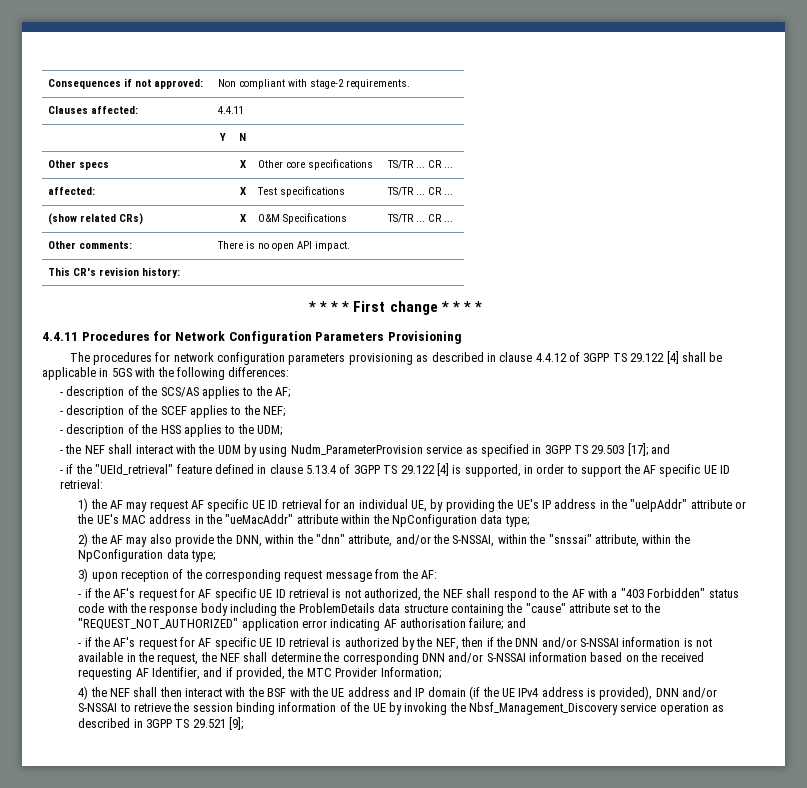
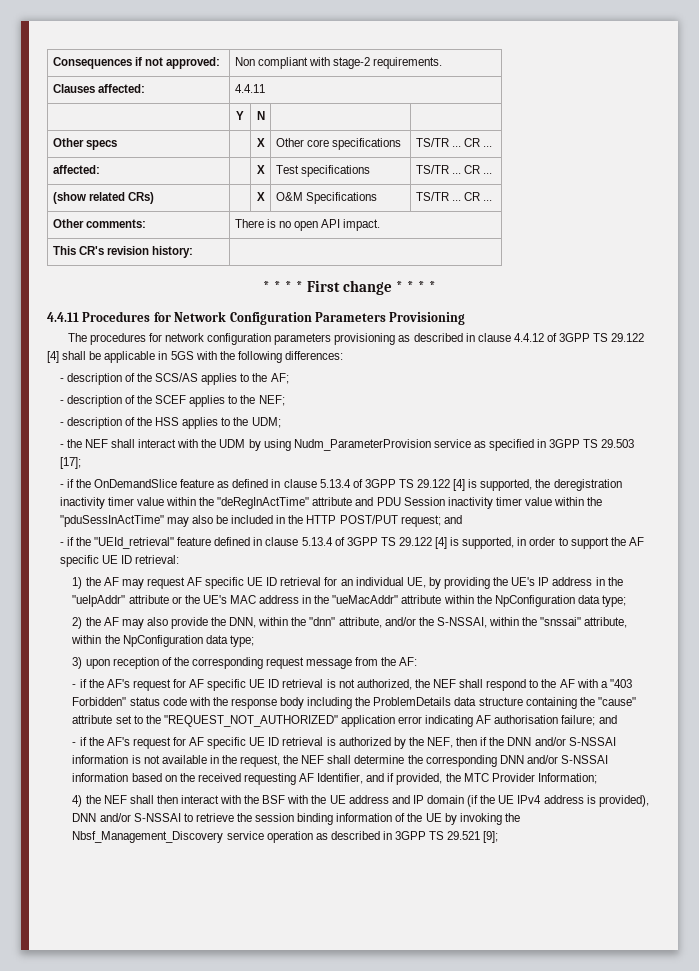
(648, 449) none -> [59,479,622,491] [59,497,603,509] [59,515,441,527] // - if the OnDemandSlice feature as defined in clause 5.13.4 of 3GPP TS 29.122 [4] is supported, the deregistration inactivity timer value within the "deRegInActTime" attribute and PDU Session inactivity timer value within the "pduSessInActTime" may also be included in the HTTP POST/PUT request;

